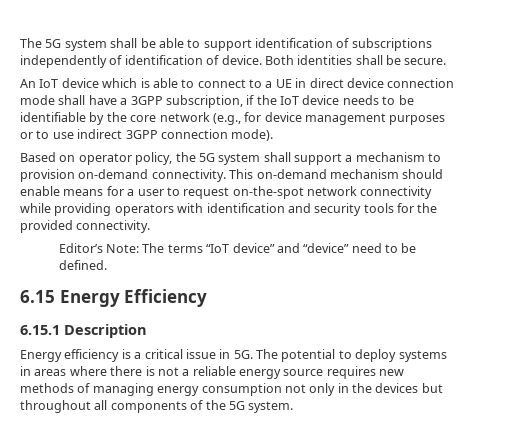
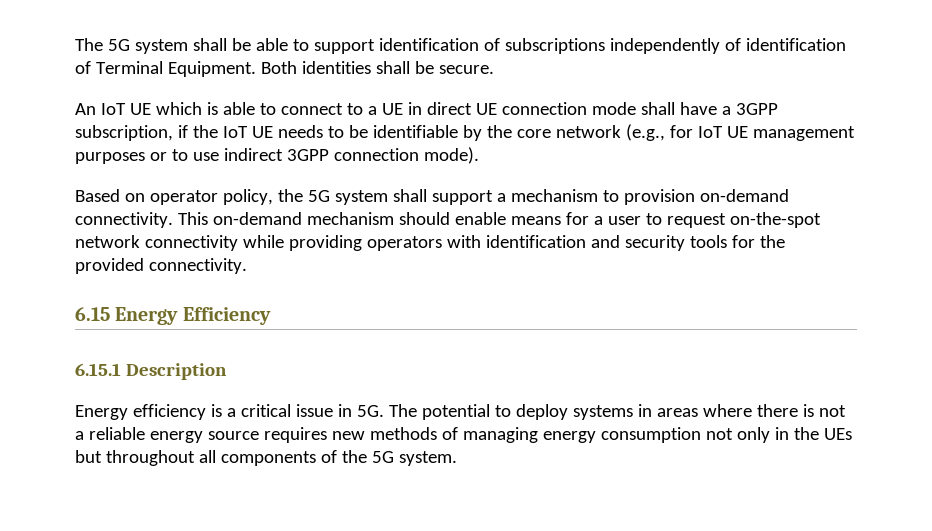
[221,55,262,65] device. -> [95,61,256,77] Terminal Equipment.
[61,78,99,88] device -> [129,103,151,115] UE
[346,78,384,88] device -> [475,103,497,115] UE
[302,95,340,105] device -> [251,126,273,138] UE
[264,112,302,122] device -> [697,126,748,138] IoT UE
[58,243,417,253] [58,260,107,270] // Editor’s Note: The terms “IoT device” and “device” need to be defined. -> (247, 266) none
[375,383,419,393] devices -> [823,428,852,440] UEs

